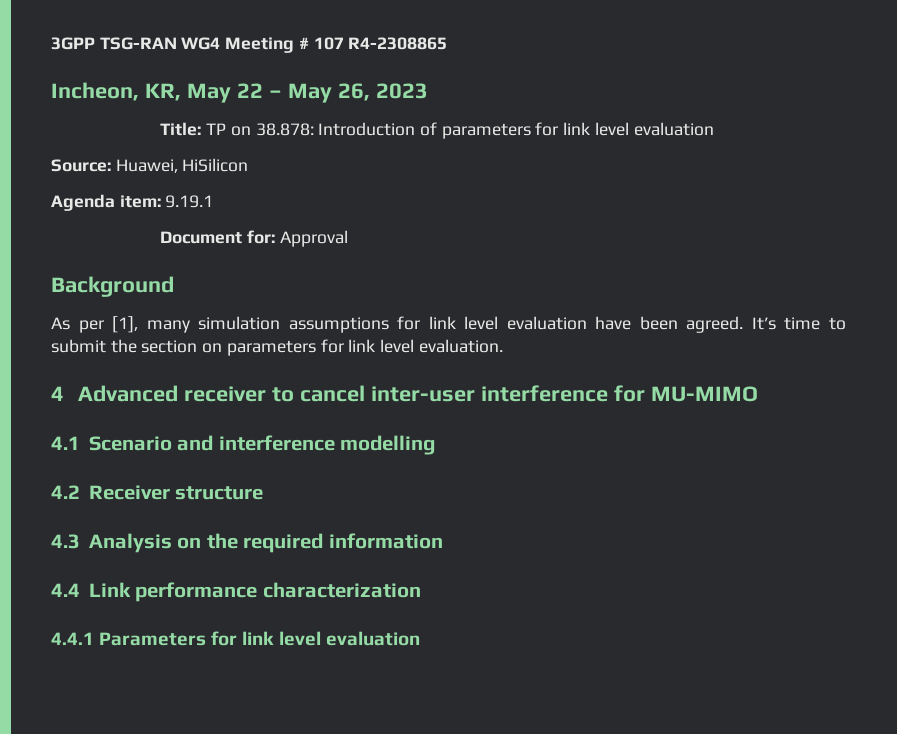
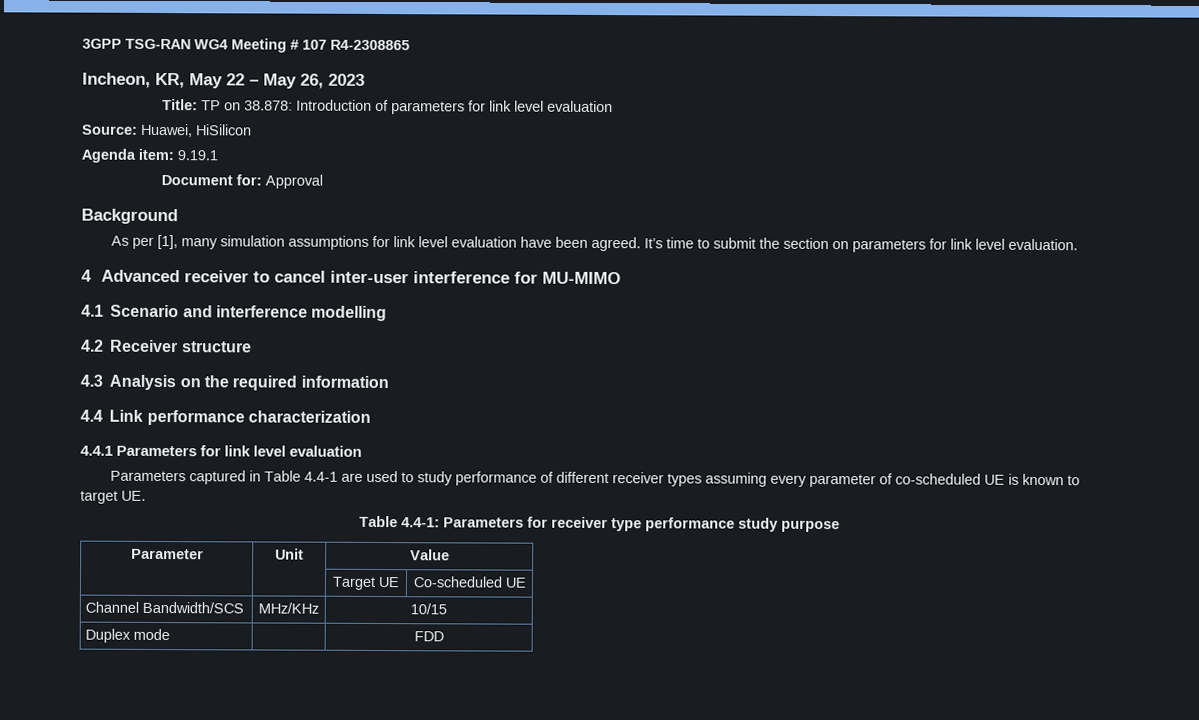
(420, 638) none -> [109,470,1080,488] [80,490,146,504] [358,515,840,533] [130,548,204,560] [275,548,304,560] [409,549,450,561] [332,576,401,590] [412,576,527,588] [85,601,245,614] [258,602,319,614] [410,603,448,615] [85,628,171,643] [413,631,444,642] // Parameters captured in Table 4.4-1 are used to study performance of different receiver types assuming every parameter of co-scheduled UE is known to target UE. // Table 4.4-1: Parameters for receiver type performance study purpose // Parameter | Unit | Value // | | Target UE | Co-scheduled UE // Channel Bandwidth/SCS | MHz/KHz | 10/15 // Duplex mode | | FDD

